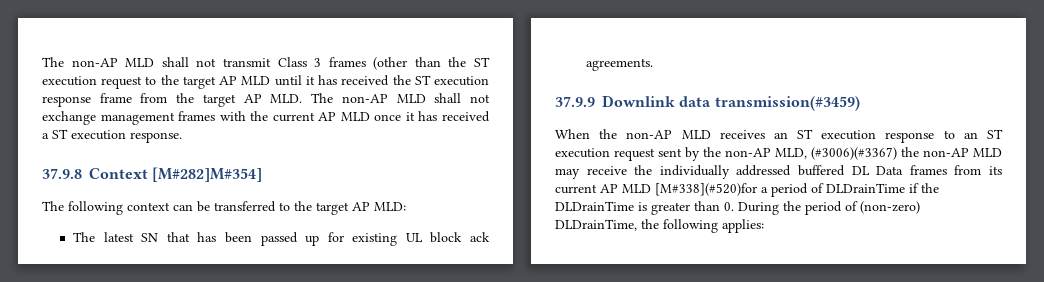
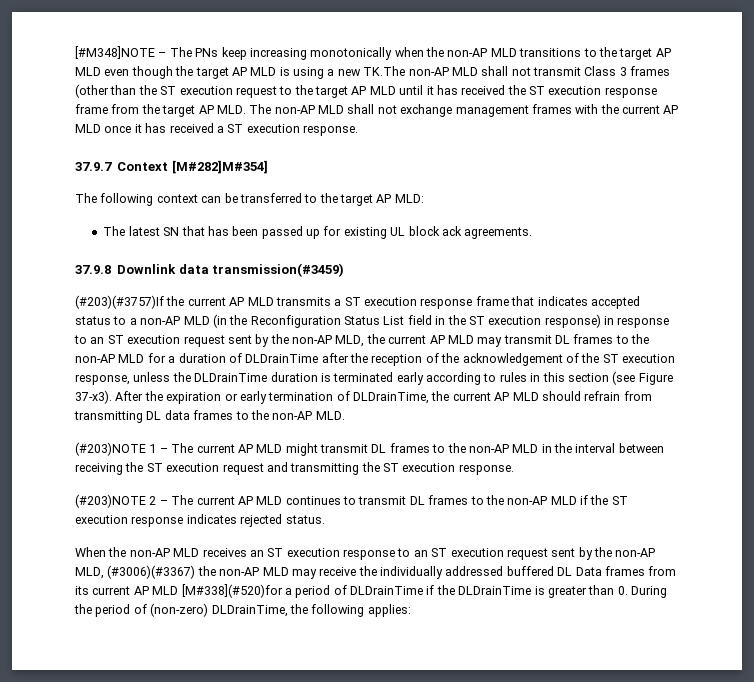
[42,57,64,67] The -> [75,46,671,60] [75,66,406,79] [#M348]NOTE – The PNs keep increasing monotonically when the non-AP MLD transitions to the target AP MLD even though the target AP MLD is using a new TK.The
[42,168,82,179] 37.9.8 -> [75,162,112,171] 37.9.7
[555,96,595,107] 37.9.9 -> [75,265,111,274] 37.9.8
(860, 103) none -> [75,295,640,309] [75,314,670,328] [74,334,650,347] [75,353,675,366] [75,371,673,385] [75,390,652,404] [74,410,345,423] [75,442,664,456] [75,462,514,475] [75,494,628,508] [75,514,325,527] // (#203)(#3757)If the current AP MLD transmits a ST execution response frame that indicates accepted status to a non-AP MLD (in the Reconfiguration Status List field in the ST execution response) in response to an ST execution request sent by the non-AP MLD, the current AP MLD may transmit DL frames to the non-AP MLD for a duration of DLDrainTime after the reception of the acknowledgement of the ST execution response, unless the DLDrainTime duration is terminated early according to rules in this section (see Figure 37-x3). After the expiration or early termination of DLDrainTime, the current AP MLD should refrain from transmitting DL data frames to the non-AP MLD. // (#203)NOTE 1 – The current AP MLD might transmit DL frames to the non-AP MLD in the interval between receiving the ST execution request and transmitting the ST execution response. // (#203)NOTE 2 – The current AP MLD continues to transmit DL frames to the non-AP MLD if the ST execution response indicates rejected status.

